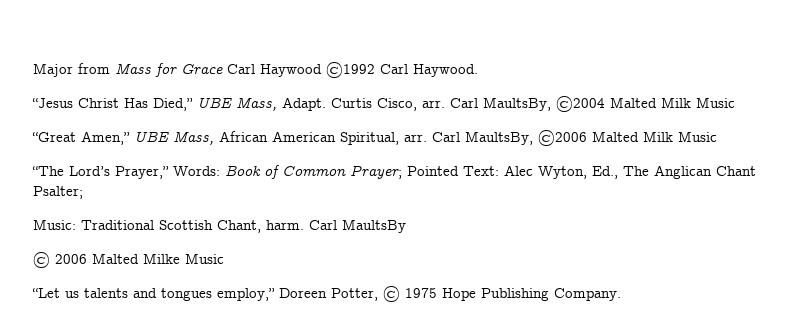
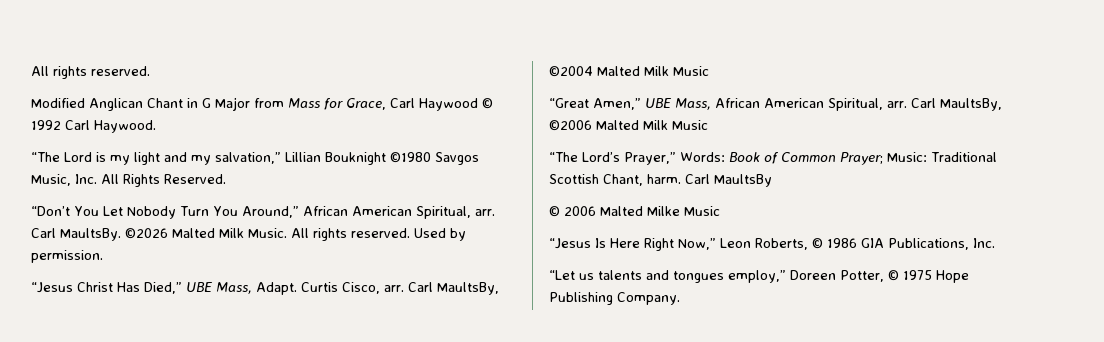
(33, 70) none -> [31,66,150,79] [31,98,211,111] All rights reserved. // Modified Anglican Chant in G
[181,64,223,74] Grace -> [346,98,386,110] Grace,
[326,62,375,78] ©1992 -> [482,98,493,109] [31,120,61,130] © 1992
(478, 70) none -> [31,152,479,165] [31,174,226,187] [31,206,495,219] [31,228,466,241] [31,250,103,263] // “The Lord is my light and my salvation,” Lillian Bouknight ©1980 Savgos Music, Inc. All Rights Reserved. // “Don’t You Let Nobody Turn You Around,” African American Spiritual, arr. Carl MaultsBy. ©2026 Malted Milk Music. All rights reserved. Used by permission.
[407,165,756,179] [33,186,83,199] Pointed Text: Alec Wyton, Ed., The Anglican Chant Psalter; // -> (883, 158) none
(224, 258) none -> [549,238,995,251] // “Jesus Is Here Right Now,” Leon Roberts, © 1986 GIA Publications, Inc.

